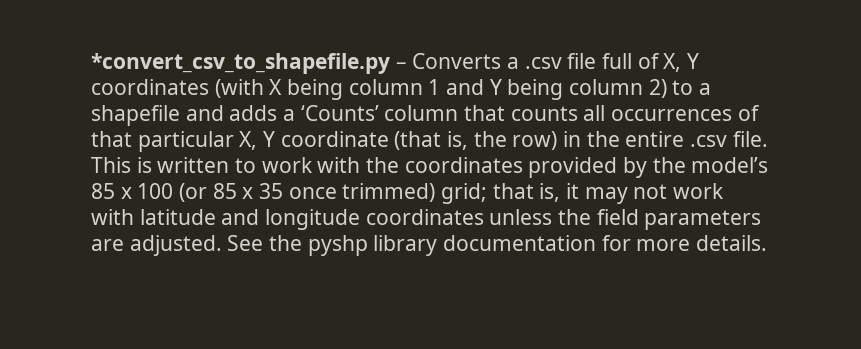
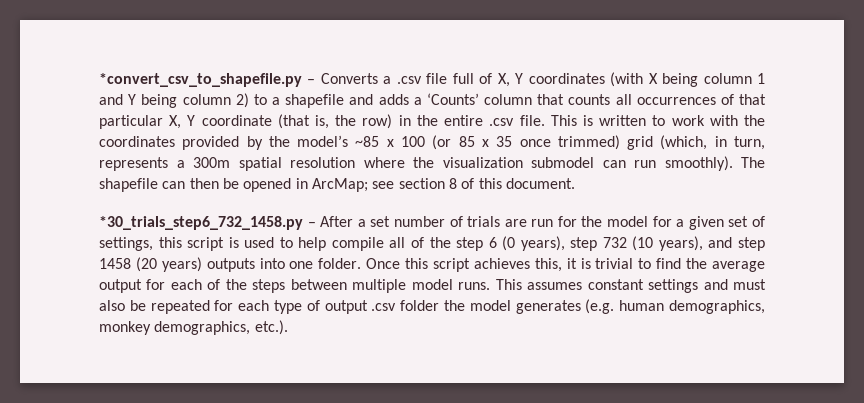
[91,183,115,199] 85 -> [355,136,380,147] ~85
[441,183,725,204] [91,209,762,230] [91,235,768,256] grid; that is, it may not work with latitude and longitude coordinates unless the field parameters are adjusted. See the pyshp library documentation for more details. -> [627,135,765,150] [99,156,765,171] [99,178,575,192] [99,216,765,230] [99,236,765,251] [99,257,766,272] [99,279,767,293] [99,299,765,314] [99,320,288,335] grid (which, in turn, represents a 300m spatial resolution where the visualization submodel can run smoothly). The shapefile can then be opened in ArcMap; see section 8 of this document. // *30_trials_step6_732_1458.py – After a set number of trials are run for the model for a given set of settings, this script is used to help compile all of the step 6 (0 years), step 732 (10 years), and step 1458 (20 years) outputs into one folder. Once this script achieves this, it is trivial to find the average output for each of the steps between multiple model runs. This assumes constant settings and must also be repeated for each type of output .csv folder the model generates (e.g. human demographics, monkey demographics, etc.).

